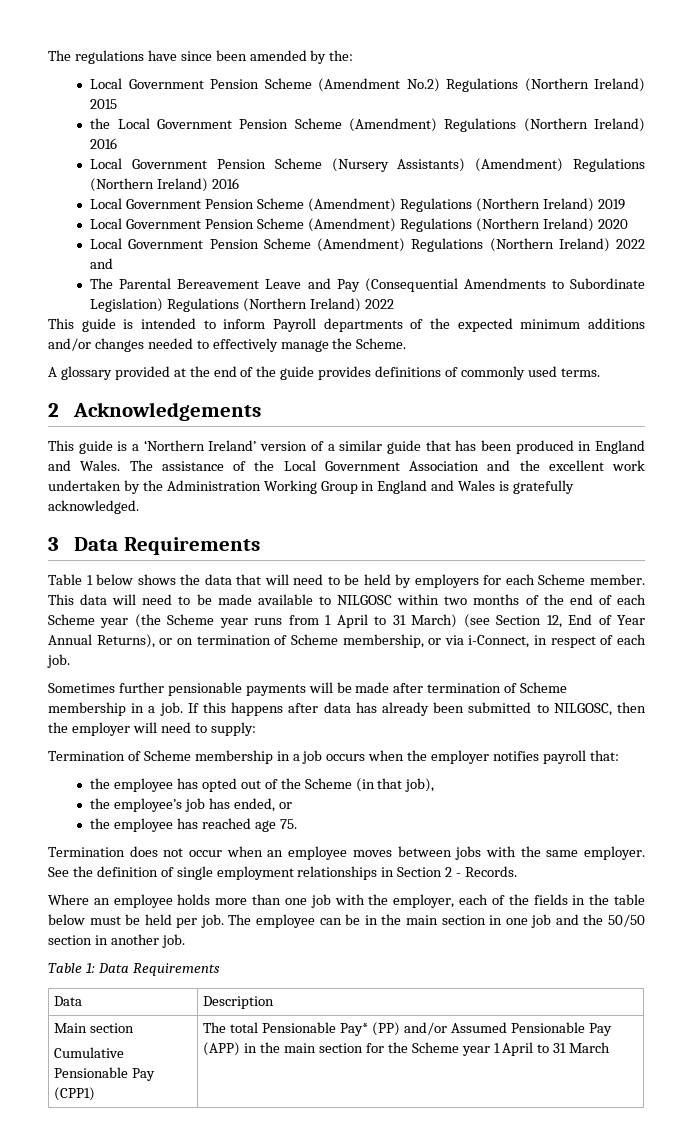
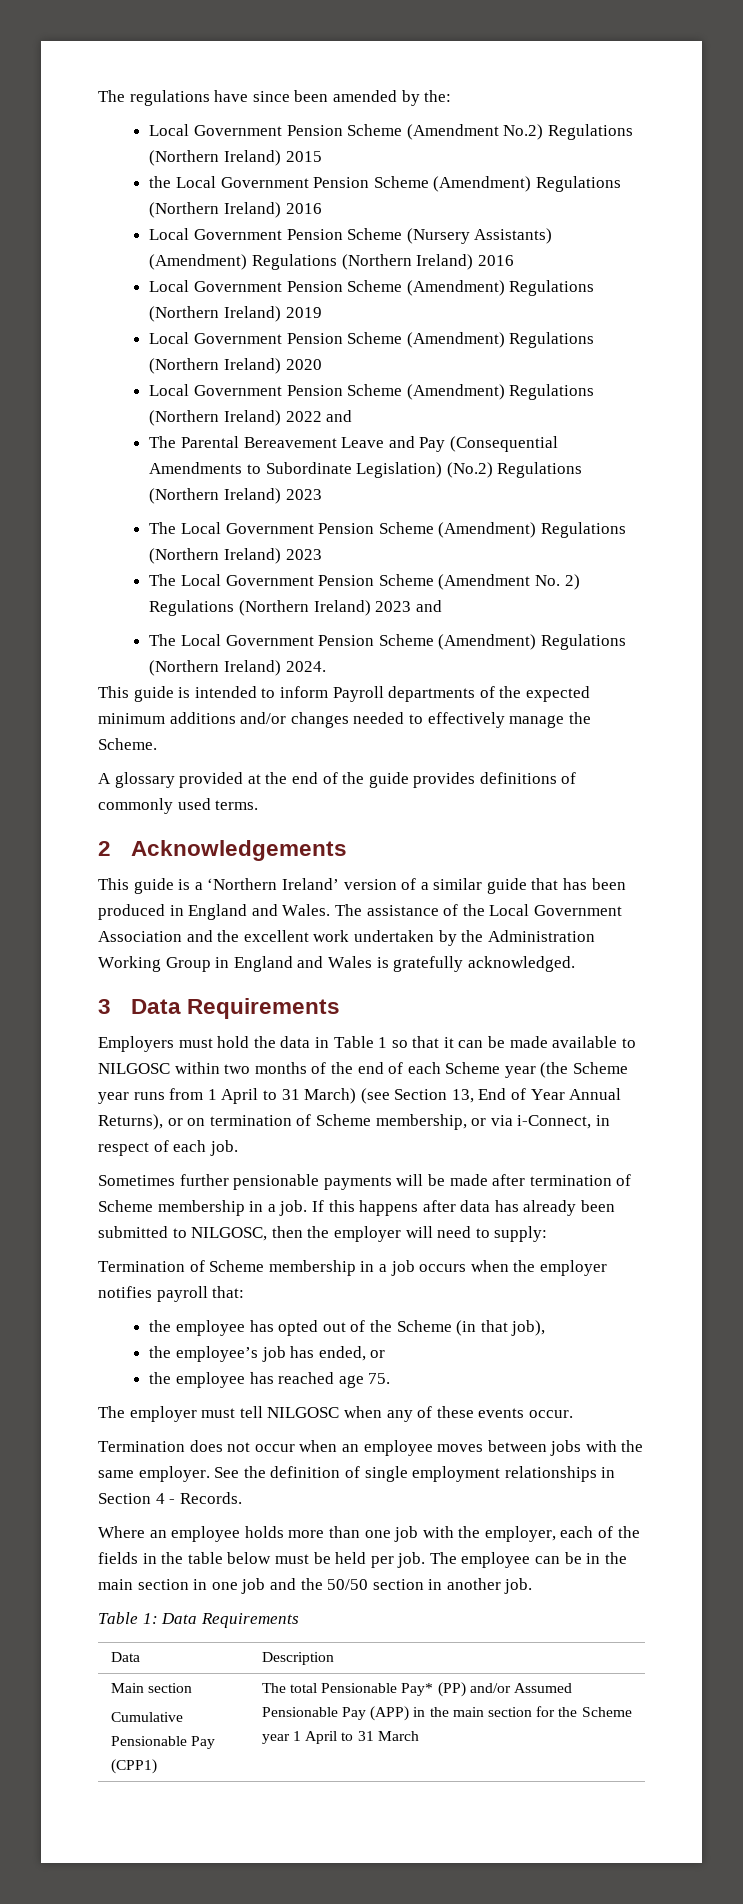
[167,298,394,312] Regulations (Northern Ireland) 2022 -> [446,462,583,478] [149,488,322,504] [149,522,627,538] [149,548,322,564] [149,574,580,590] [149,600,442,616] [149,634,627,650] [149,660,326,676] (No.2) Regulations (Northern Ireland) 2023 // The Local Government Pension Scheme (Amendment) Regulations (Northern Ireland) 2023 // The Local Government Pension Scheme (Amendment No. 2) Regulations (Northern Ireland) 2023 and // The Local Government Pension Scheme (Amendment) Regulations (Northern Ireland) 2024.
[48,574,646,588] [48,594,191,605] Table 1 below shows the data that will need to be held by employers for each Scheme member. This data will need to -> [98,1036,484,1052] Employers must hold the data in Table 1 so that it can
[546,615,562,628] 12, -> [451,1089,474,1103] 13,
(297, 824) none -> [98,1406,573,1422] // The employer must tell NILGOSC when any of these events occur.
[445,867,453,877] 2 -> [155,1493,165,1504] 4

